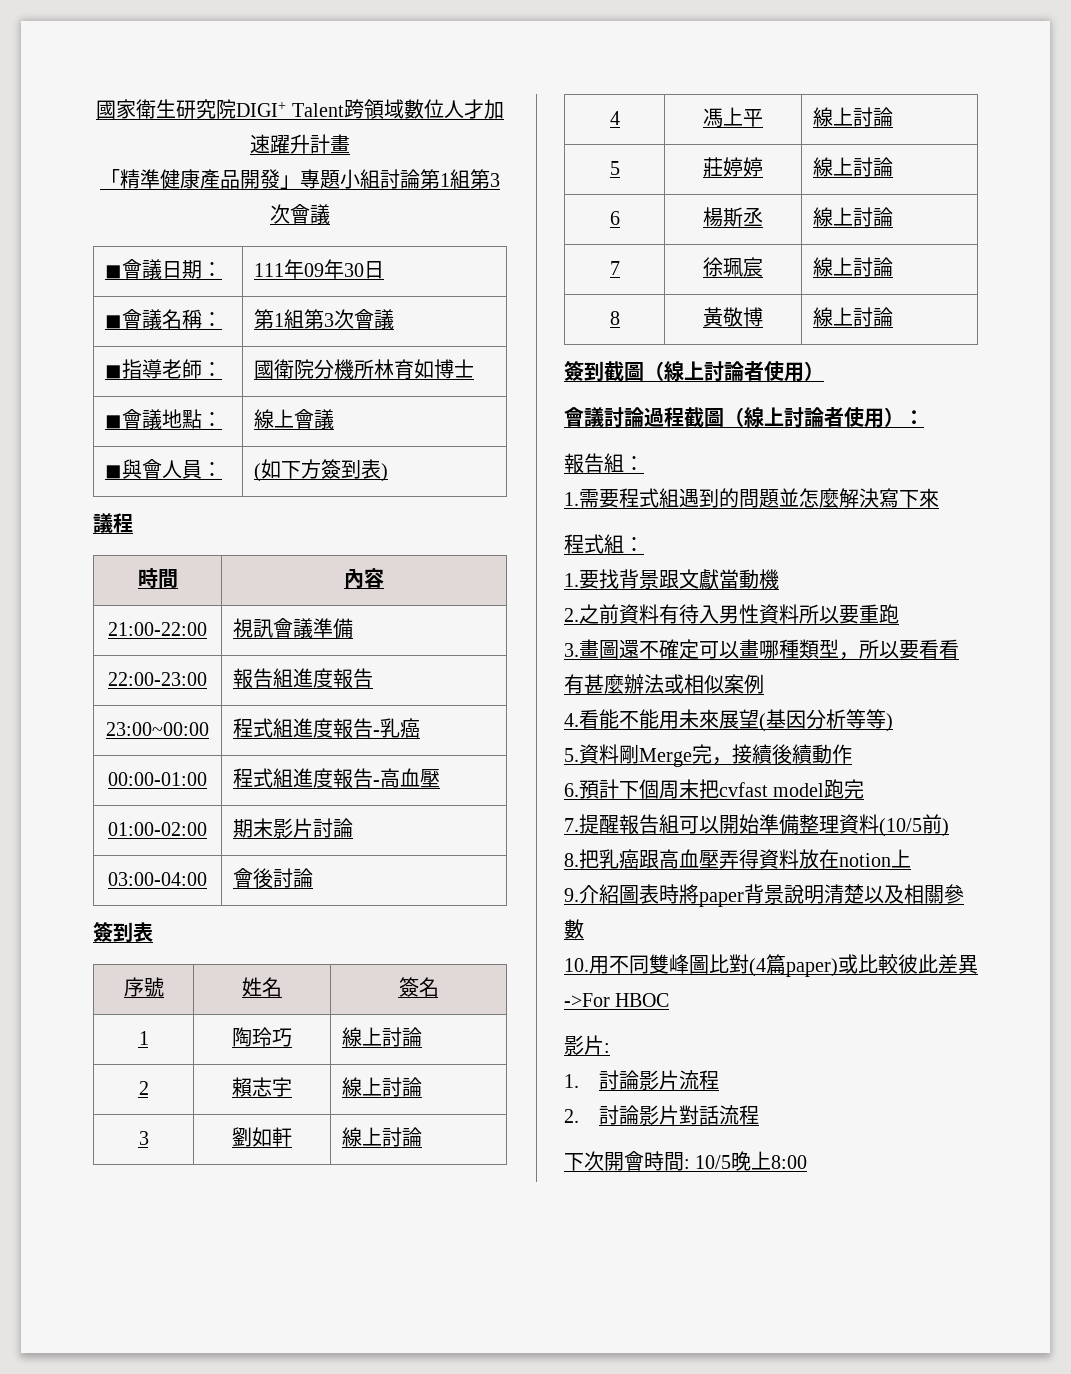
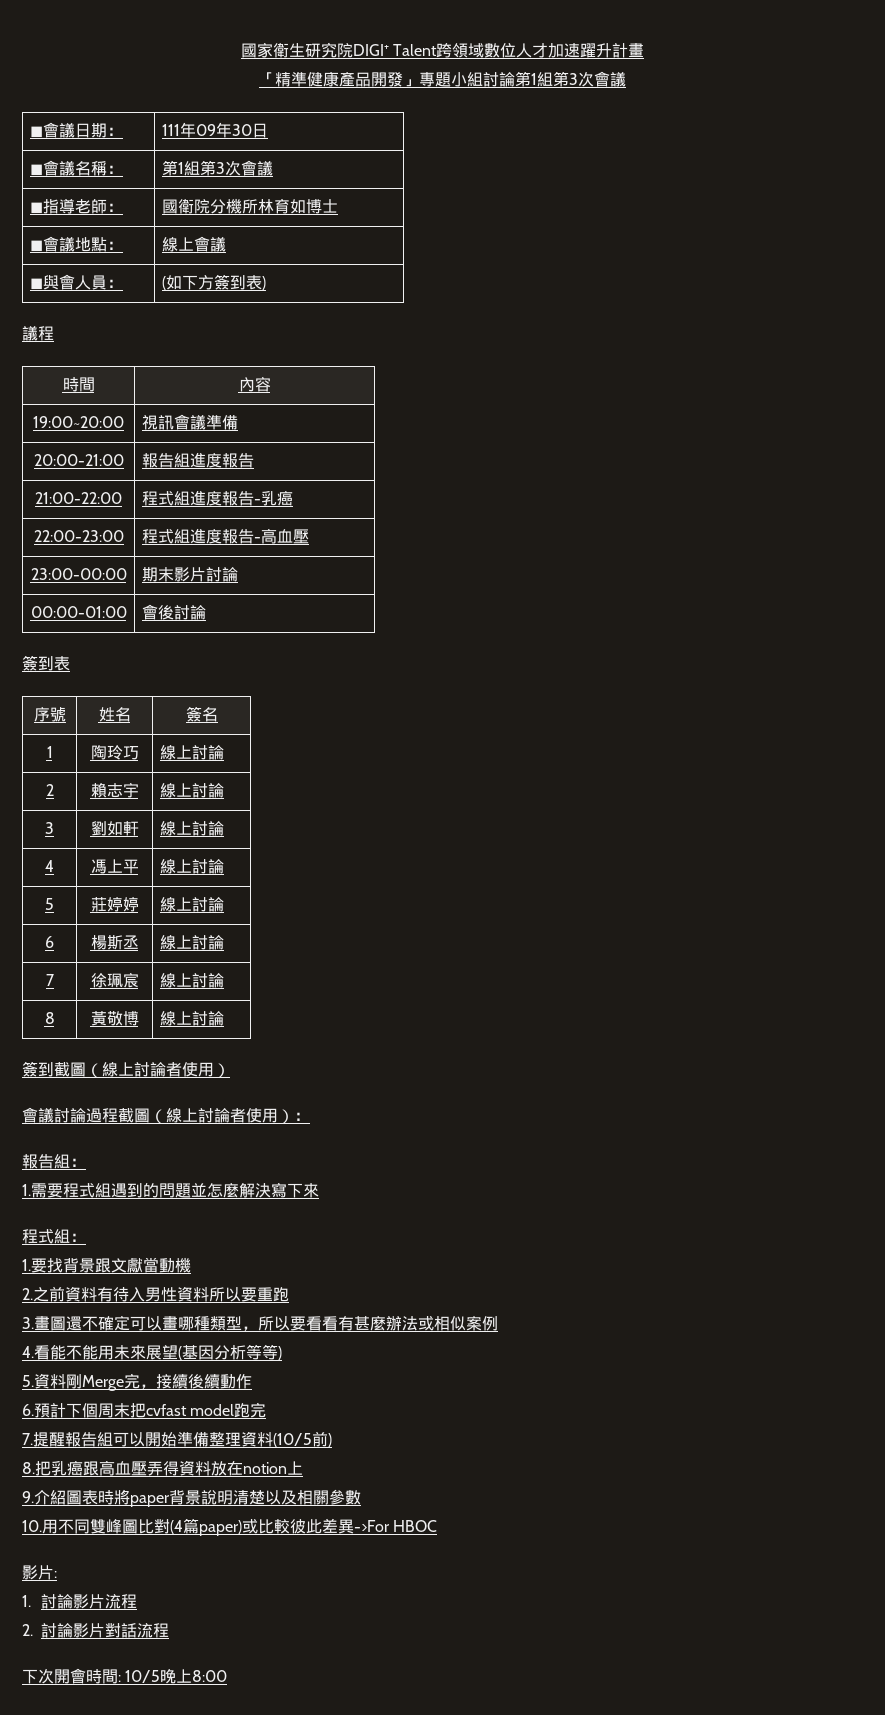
[108,622,207,636] 21:00-22:00 -> [33,416,124,428] 19:00~20:00
[108,672,207,686] 22:00-23:00 -> [33,454,124,466] 20:00-21:00
[106,722,209,736] 23:00~00:00 -> [35,492,122,504] 21:00-22:00
[108,772,207,786] 00:00-01:00 -> [33,530,124,542] 22:00-23:00
[108,822,207,836] 01:00-02:00 -> [30,568,127,580] 23:00-00:00
[108,872,207,886] 03:00-04:00 -> [30,606,127,618] 00:00-01:00

